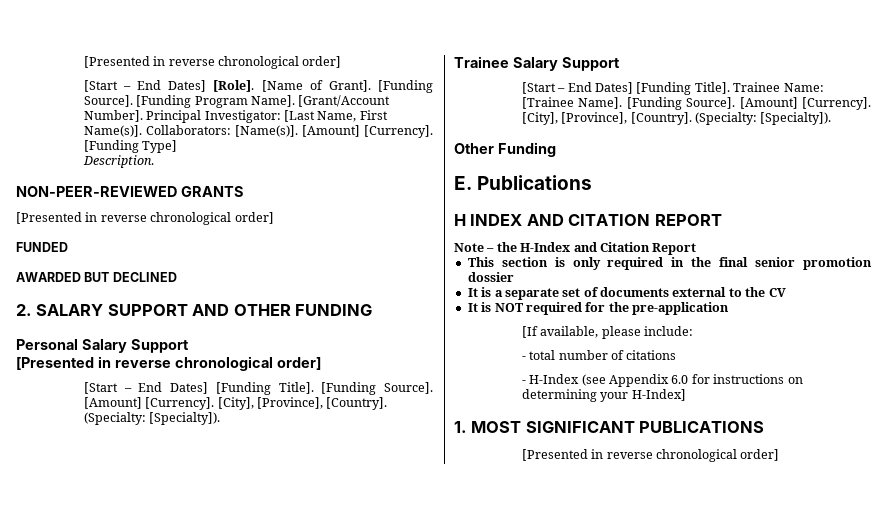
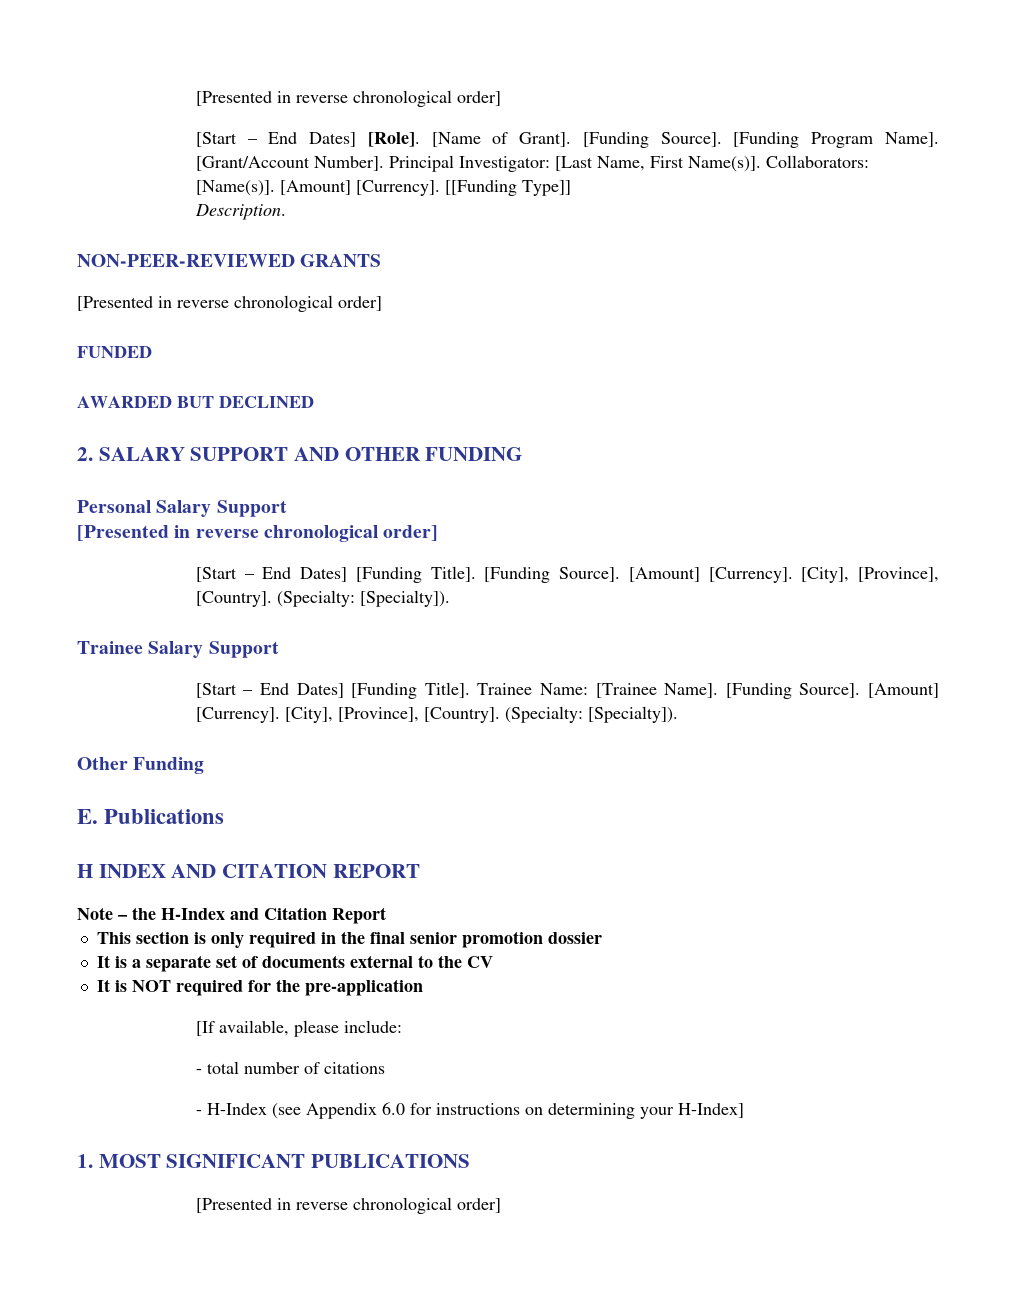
[83,140,178,153] [Funding Type] -> [444,180,571,196] [[Funding Type]]

